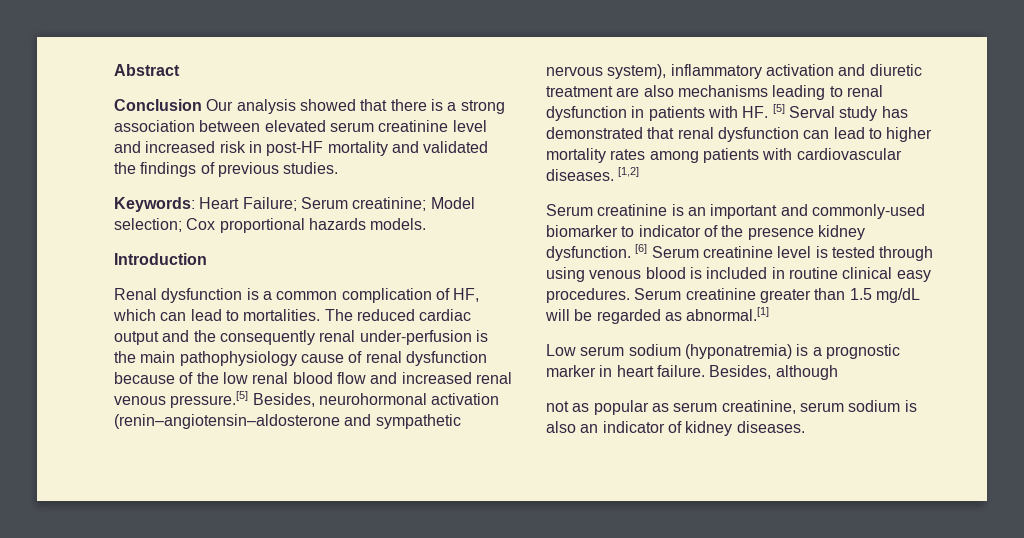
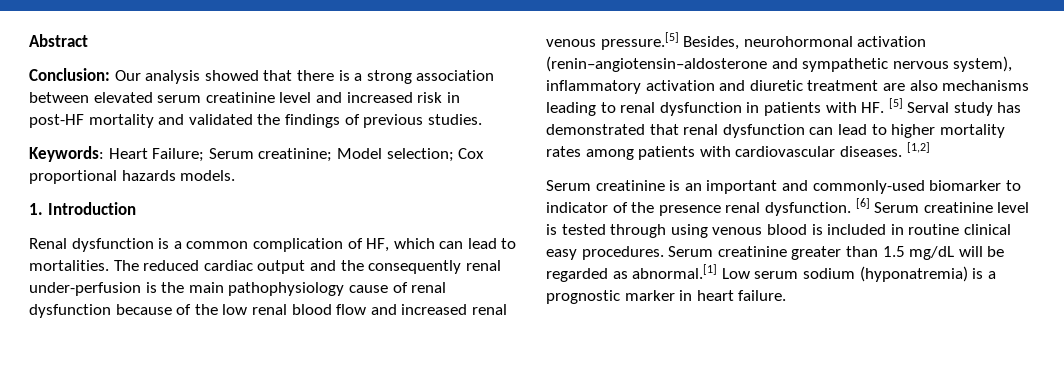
[114,99,202,111] Conclusion -> [29,68,110,81] Conclusion:
(427, 224) none -> [29,203,43,215] 1.
[817,225,865,240] kidney -> [725,202,761,213] renal
(770, 314) // -> (718, 271) none
[709,365,838,380] [546,400,917,415] [546,421,805,436] Besides, although // not as popular as serum creatinine, serum sodium is also an indicator of kidney diseases. -> (787, 295) none

